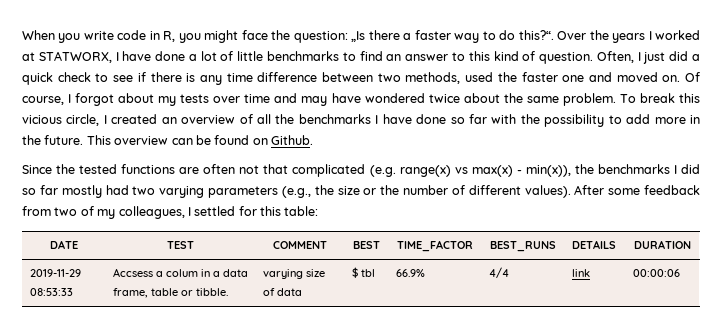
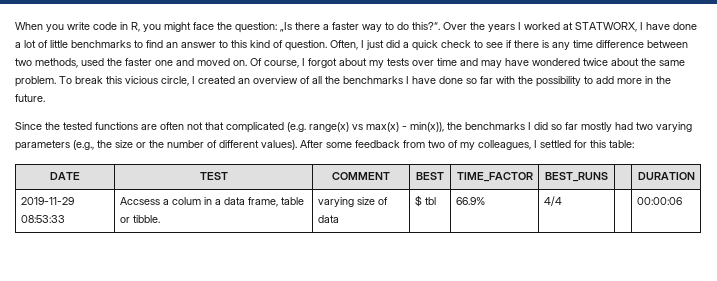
[86,135,313,145] This overview can be found on Github. -> (45, 98) none
[571,240,616,249] DETAILS -> (608, 177) none
[571,269,590,277] link -> (562, 201) none

